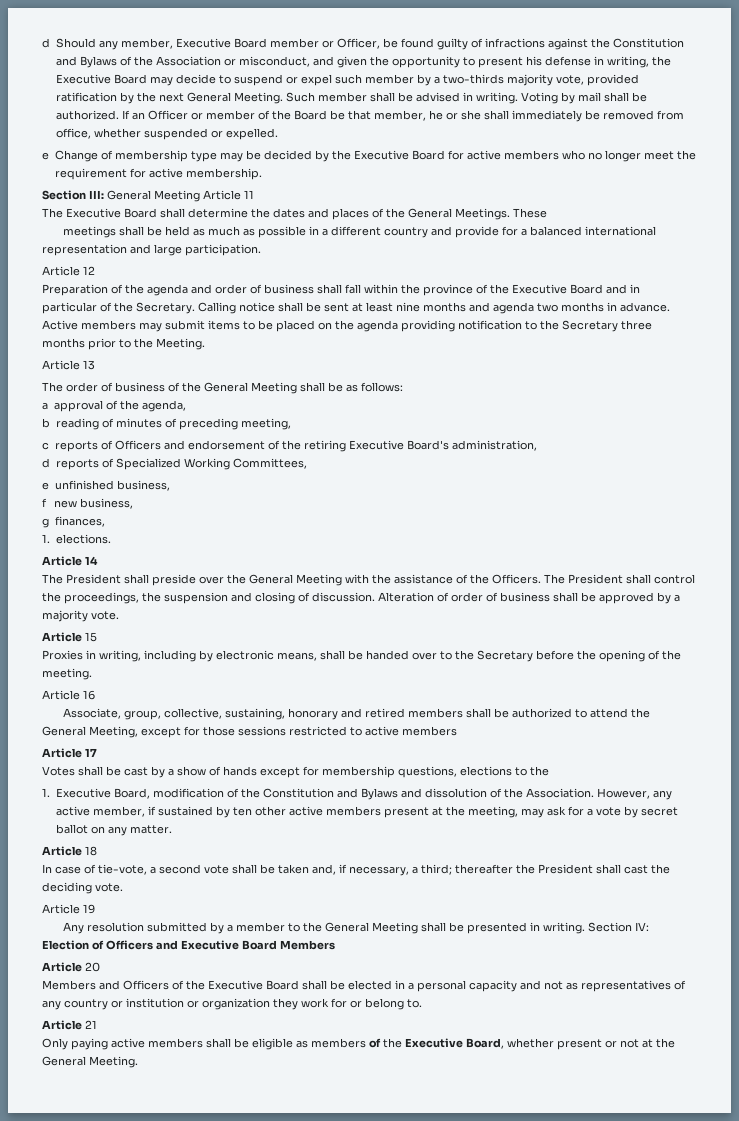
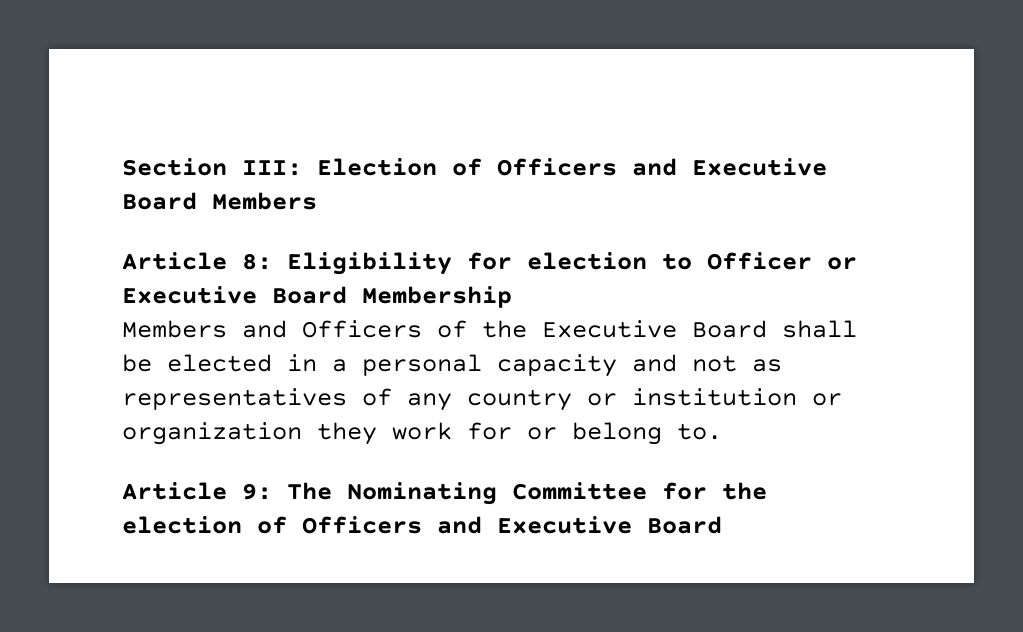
[42,38,684,50] [55,56,671,68] [55,74,639,86] [55,92,647,104] [55,110,684,122] [55,128,278,140] [42,150,696,162] [54,168,262,180] [42,190,254,202] [42,208,547,220] [63,226,657,238] [42,244,261,256] [42,266,95,276] [42,284,640,296] [42,302,670,314] [42,320,652,332] [42,338,205,350] [42,360,95,370] [42,382,403,394] [42,400,187,412] [42,418,291,430] [42,440,537,452] [42,458,307,470] [42,480,170,491] [42,498,134,509] [42,516,105,528] [42,534,111,544] [42,556,98,566] [42,574,695,586] [42,592,680,604] [42,610,119,622] [42,632,97,642] [42,650,681,662] [42,668,92,680] [42,690,95,700] [63,708,651,720] [42,726,457,738] [42,748,97,758] [42,766,549,778] [42,788,672,800] [55,806,678,818] [55,824,172,836] [42,846,97,856] [42,864,670,876] [42,882,123,894] [42,904,95,914] [63,922,650,934] d Should any member, Executive Board member or Officer, be found guilty of infractions against the Constitution and Bylaws of the Association or misconduct, and given the opportunity to present his defense in writing, the Executive Board may decide to suspend or expel such member by a two-thirds majority vote, provided ratification by the next General Meeting. Such member shall be advised in writing. Voting by mail shall be authorized. If an Officer or member of the Board be that member, he or she shall immediately be removed from office, whether suspended or expelled. // e Change of membership type may be decided by the Executive Board for active members who no longer meet the requirement for active membership. // Section III: General Meeting Article 11 // The Executive Board shall determine the dates and places of the General Meetings. These // meetings shall be held as much as possible in a different country and provide for a balanced international representation and large participation. // Article 12 // Preparation of the agenda and order of business shall fall within the province of the Executive Board and in particular of the Secretary. Calling notice shall be sent at least nine months and agenda two months in advance. Active members may submit items to be placed on the agenda providing notification to the Secretary three months prior to the Meeting. // Article 13 // The order of business of the General Meeting shall be as follows: // a approval of the agenda, // b reading of minutes of preceding meeting, // c reports of Officers and endorsement of the retiring Executive Board's administration, // d reports of Specialized Working Committees, // e unfinished business, // f new business, // g finances, // 1. elections. // Article 14 // The President shall preside over the General Meeting with the assistance of the Officers. The President shall control the proceedings, the suspension and closing of discussion. Alteration of order of business shall be approved by a majority vote. // Article 15 // Proxies in writing, including by electronic means, shall be handed over to the Secretary before the opening of the meeting. // Article 16 // Associate, group, collective, sustaining, honorary and retired members shall be authorized to attend the General Meeting, except for those sessions restricted to active members // Article 17 // Votes shall be cast by a show of hands except for membership questions, elections to the // 1. Executive Board, modification of the Constitution and Bylaws and dissolution of the Association. However, any active member, if sustained by ten other active members present at the meeting, may ask for a vote by secret ballot on any matter. // Article 18 // In case of tie-vote, a second vote shall be taken and, if necessary, a third; thereafter the President shall cast the deciding vote. // Article 19 // Any resolution submitted by a member to the General Meeting shall be presented in writing. Section IV: -> [122,158,302,176] Section III:
[85,962,100,972] 20 -> [242,252,857,275] [122,286,512,308] 8: Eligibility for election to Officer or Executive Board Membership
[85,1020,97,1029] [42,1038,675,1050] [42,1056,138,1068] 21 // Only paying active members shall be eligible as members of the Executive Board, whether present or not at the General Meeting. -> [242,482,767,505] [122,516,722,534] 9: The Nominating Committee for the election of Officers and Executive Board

